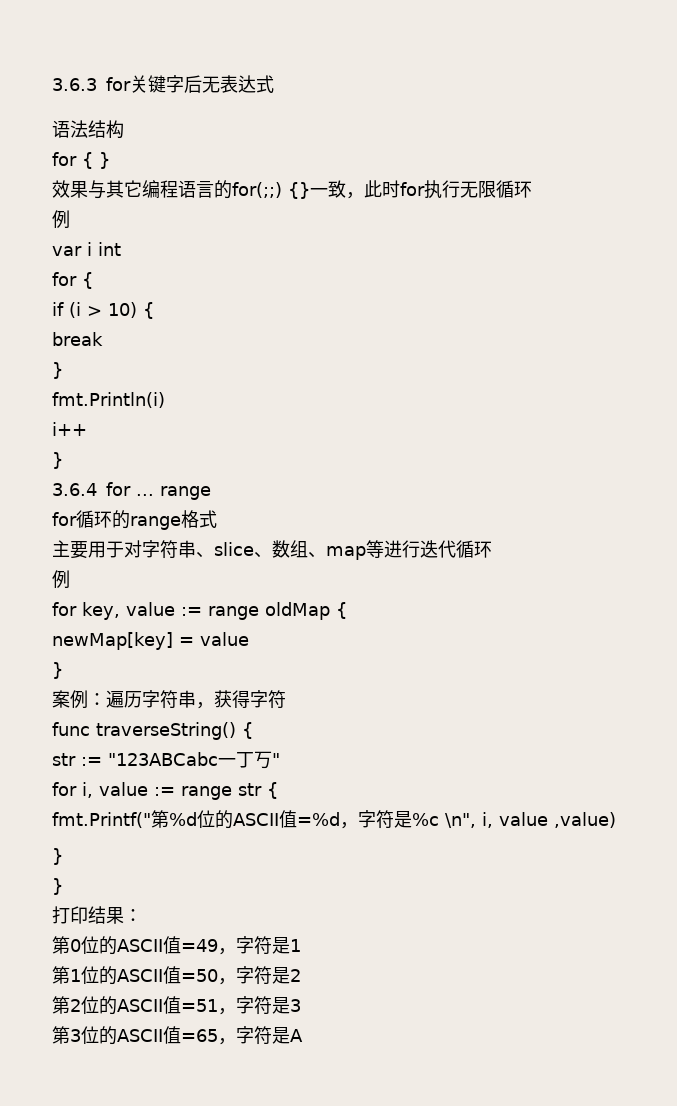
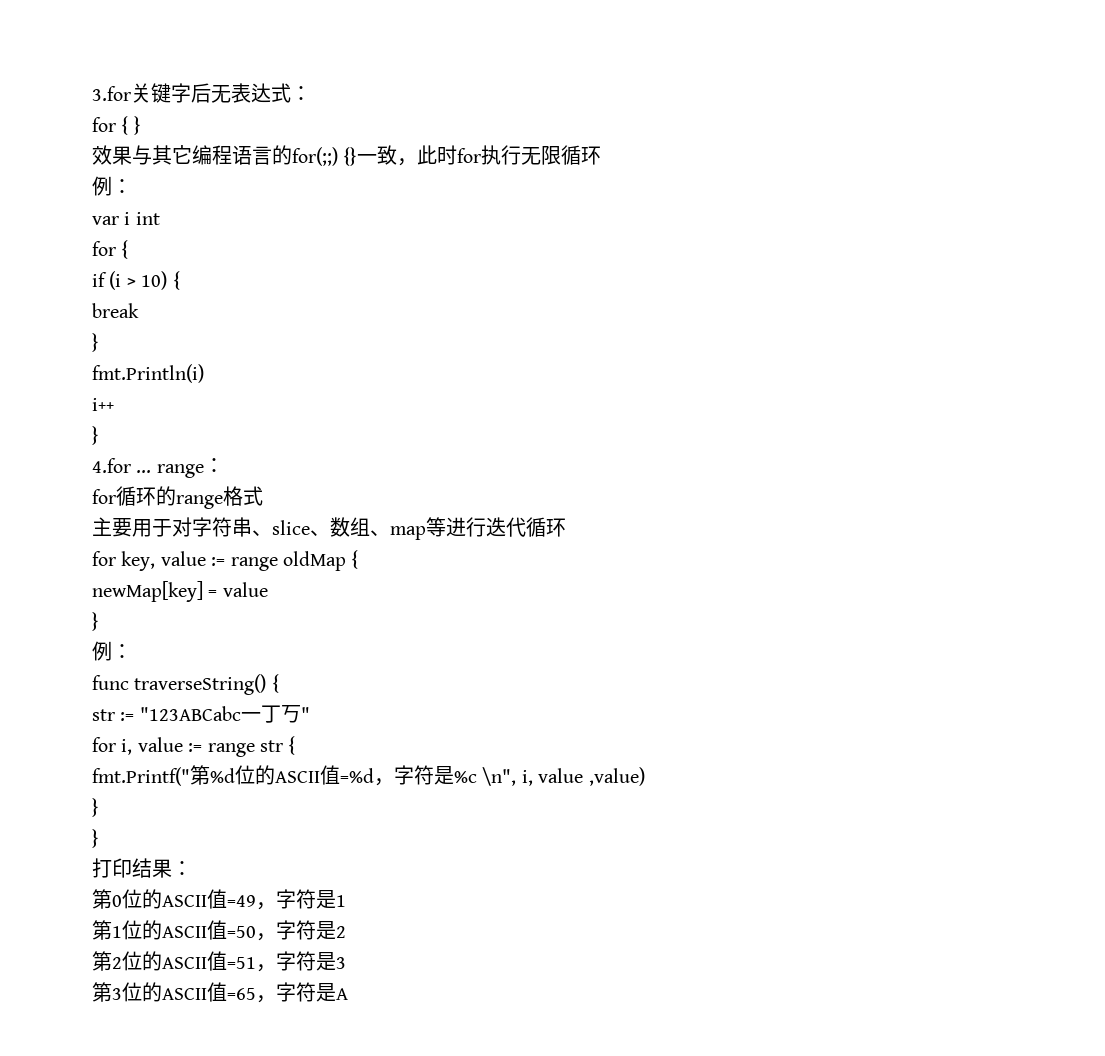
[52,77,131,91] 3.6.3 for -> [92,86,131,101] 3.for
[52,120,124,139] // 语法结构 -> [291,86,311,101] ：
(70, 219) none -> [112,179,132,194] ：
[52,482,131,496] 3.6.4 for -> [92,458,131,473] 4.for
(211, 493) none -> [203,458,224,473] ：
[52,570,70,589] // 例 -> (566, 527) none
[52,690,286,709] 案例：遍历字符串，获得字符 -> [92,641,132,661] 例：

